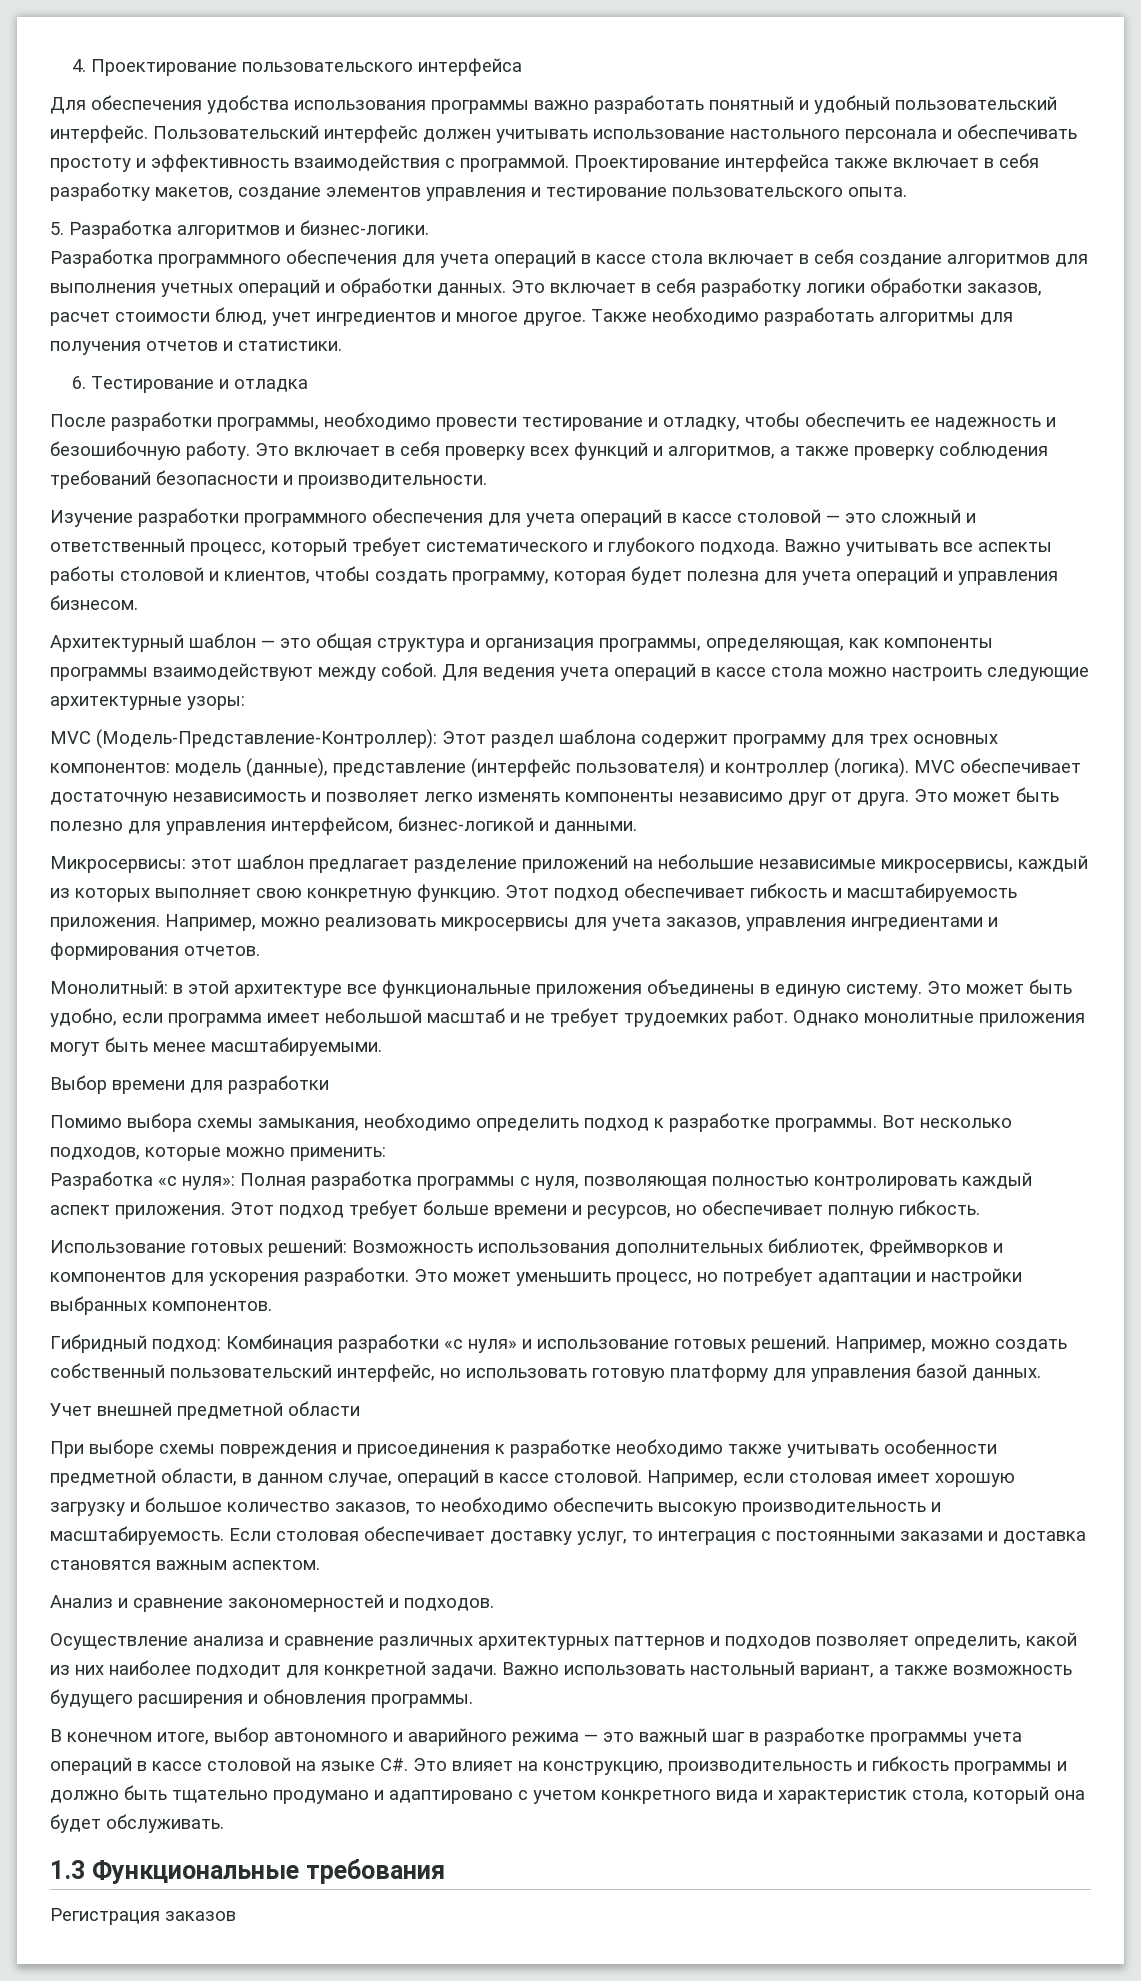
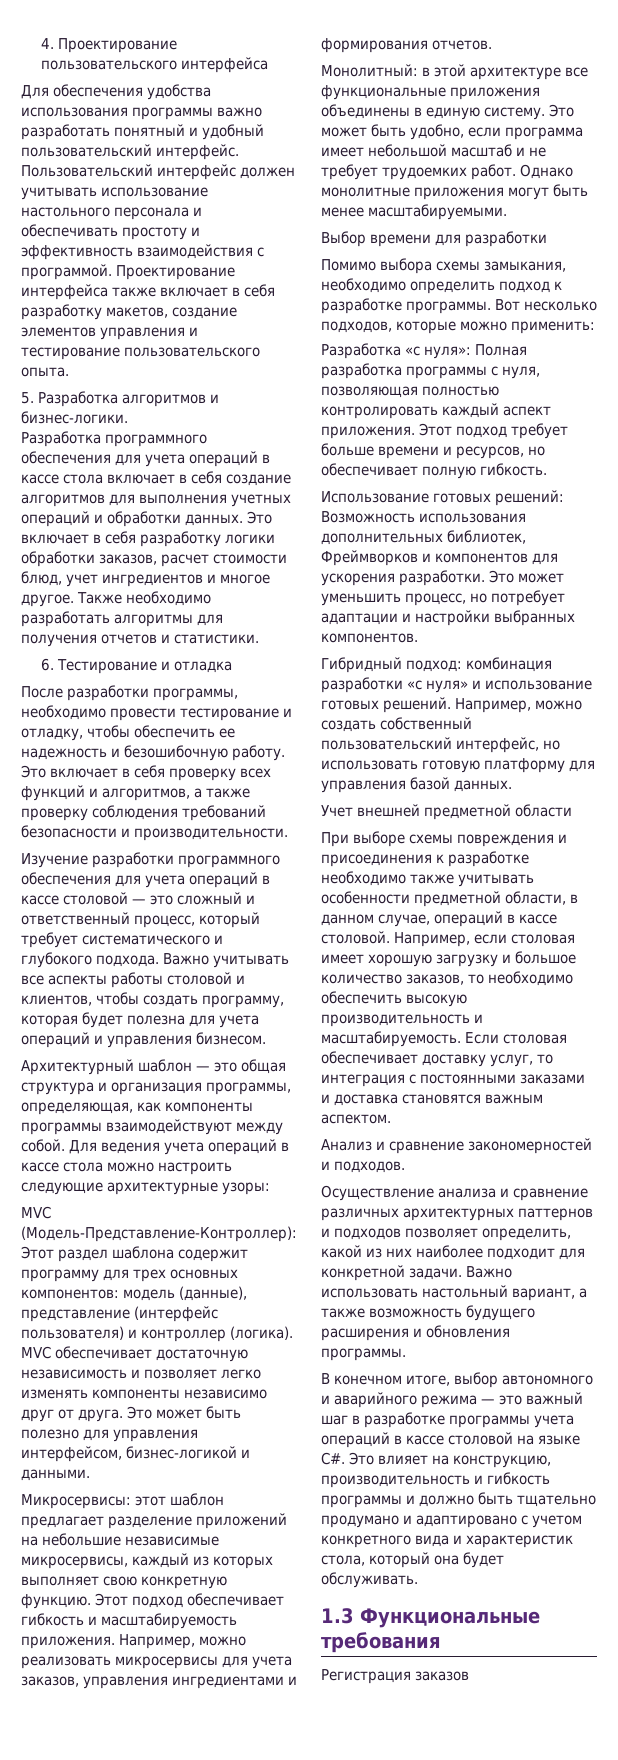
[226,1334,333,1352] Комбинация -> [466,657,552,672] комбинация

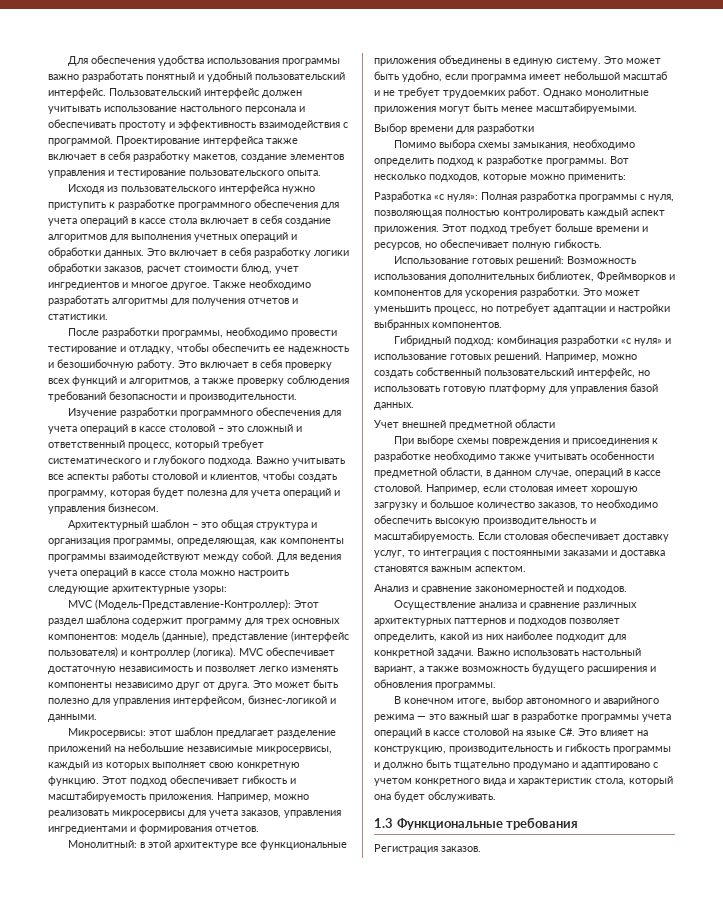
[40,38,177,53] [40,57,268,73] 4. Проектирование пользовательского интерфейса // -> (68, 61) none
[21,391,219,407] [21,411,128,424] [21,431,101,447] 5. Разработка алгоритмов и бизнес-логики. // Разработка -> [68,184,316,194] [48,199,175,210] Исходя из пользовательского интерфейса нужно приступить к разработке
[40,658,232,674] // 6. Тестирование и отладка -> (108, 317) none
[132,899,146,904] — -> [218,428,224,432] –
[196,1066,210,1071] — -> [192,524,199,528] –
[415,1671,469,1681] заказов -> [441,846,481,852] заказов.

